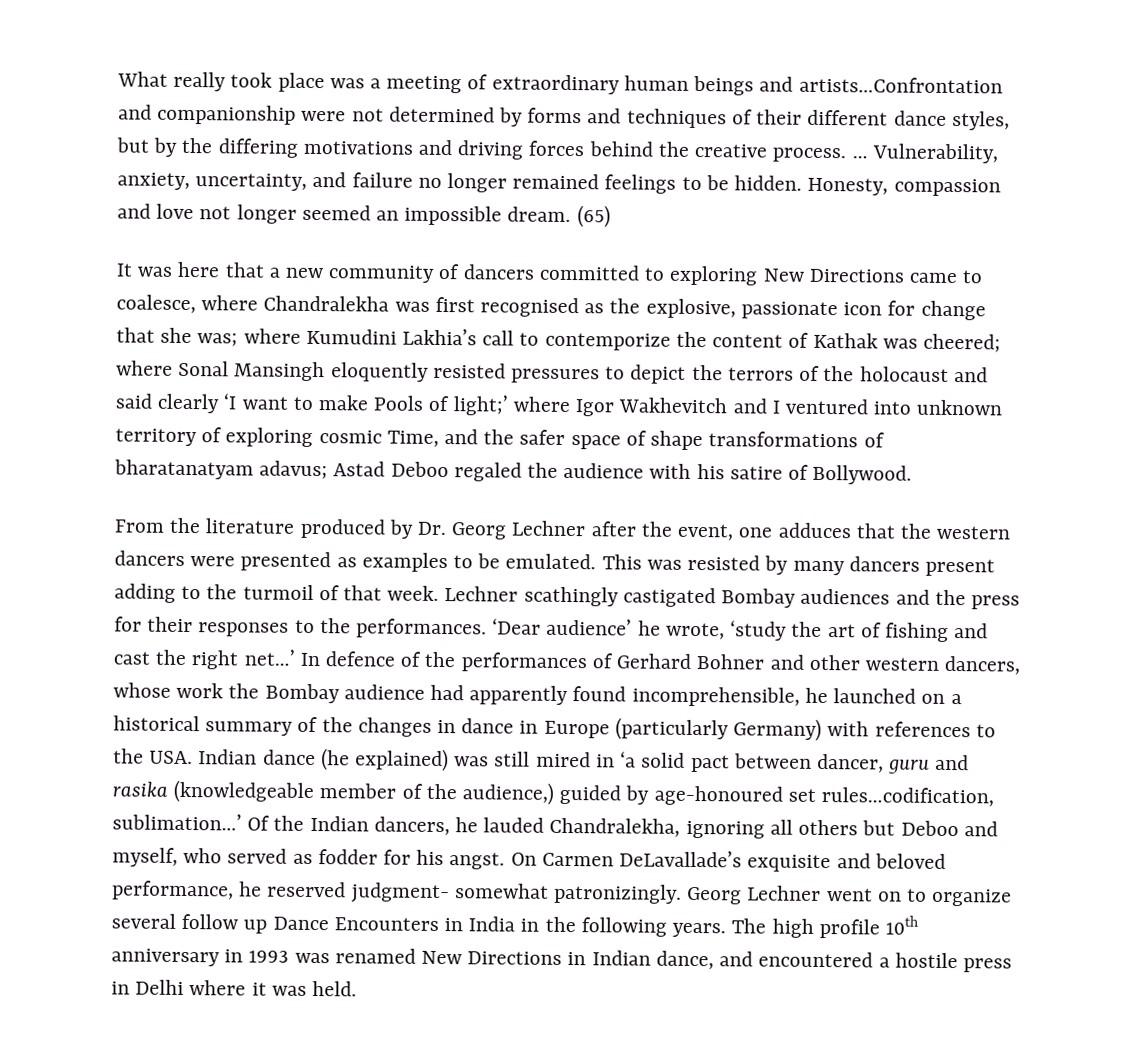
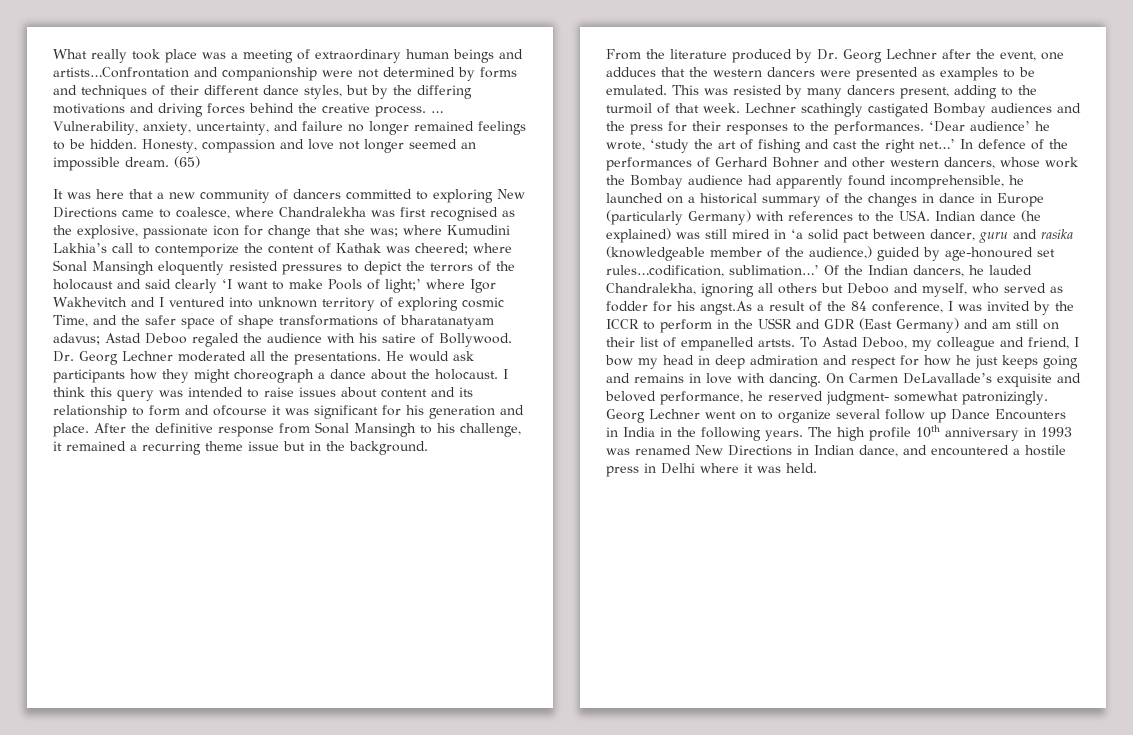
(913, 474) none -> [53,351,474,365] [53,369,508,383] [53,387,473,401] [53,405,524,419] [53,422,521,437] [53,441,428,455] Dr. Georg Lechner moderated all the presentations. He would ask participants how they might choreograph a dance about the holocaust. I think this query was intended to raise issues about content and its relationship to form and ofcourse it was significant for his generation and place. After the definitive response from Sonal Mansingh to his challenge, it remained a recurring theme issue but in the background.
[924,558,995,577] present -> [900,87,949,99] present,
[449,852,506,870] angst. -> [700,301,1074,315] [606,318,1059,333] [606,337,1079,351] [605,355,1078,369] [606,373,821,387] angst.As a result of the 84 conference, I was invited by the ICCR to perform in the USSR and GDR (East Germany) and am still on their list of empanelled artsts. To Astad Deboo, my colleague and friend, I bow my head in deep admiration and respect for how he just keeps going and remains in love with dancing.

